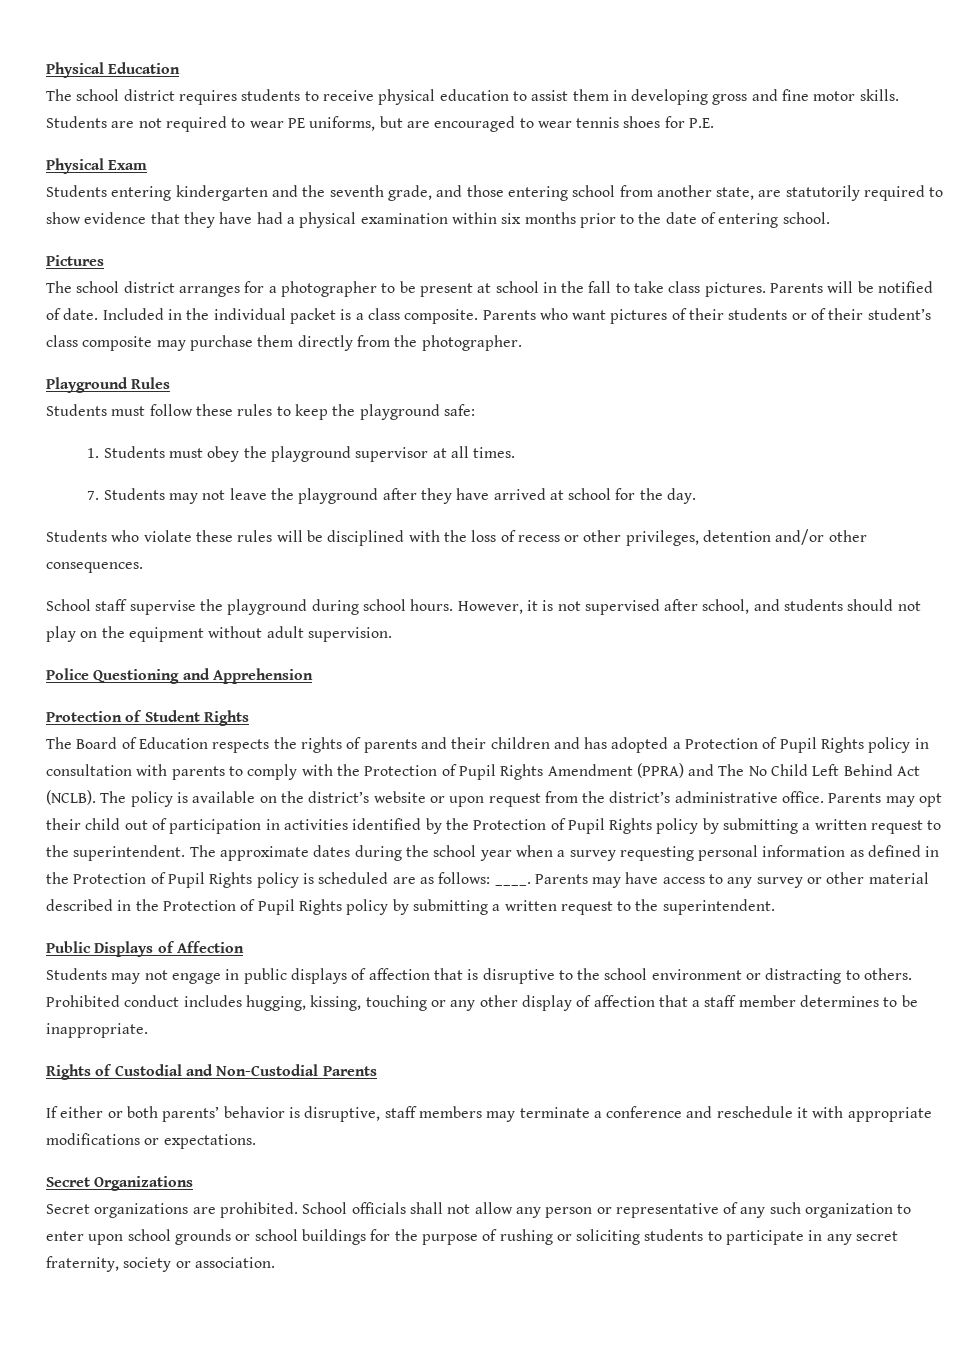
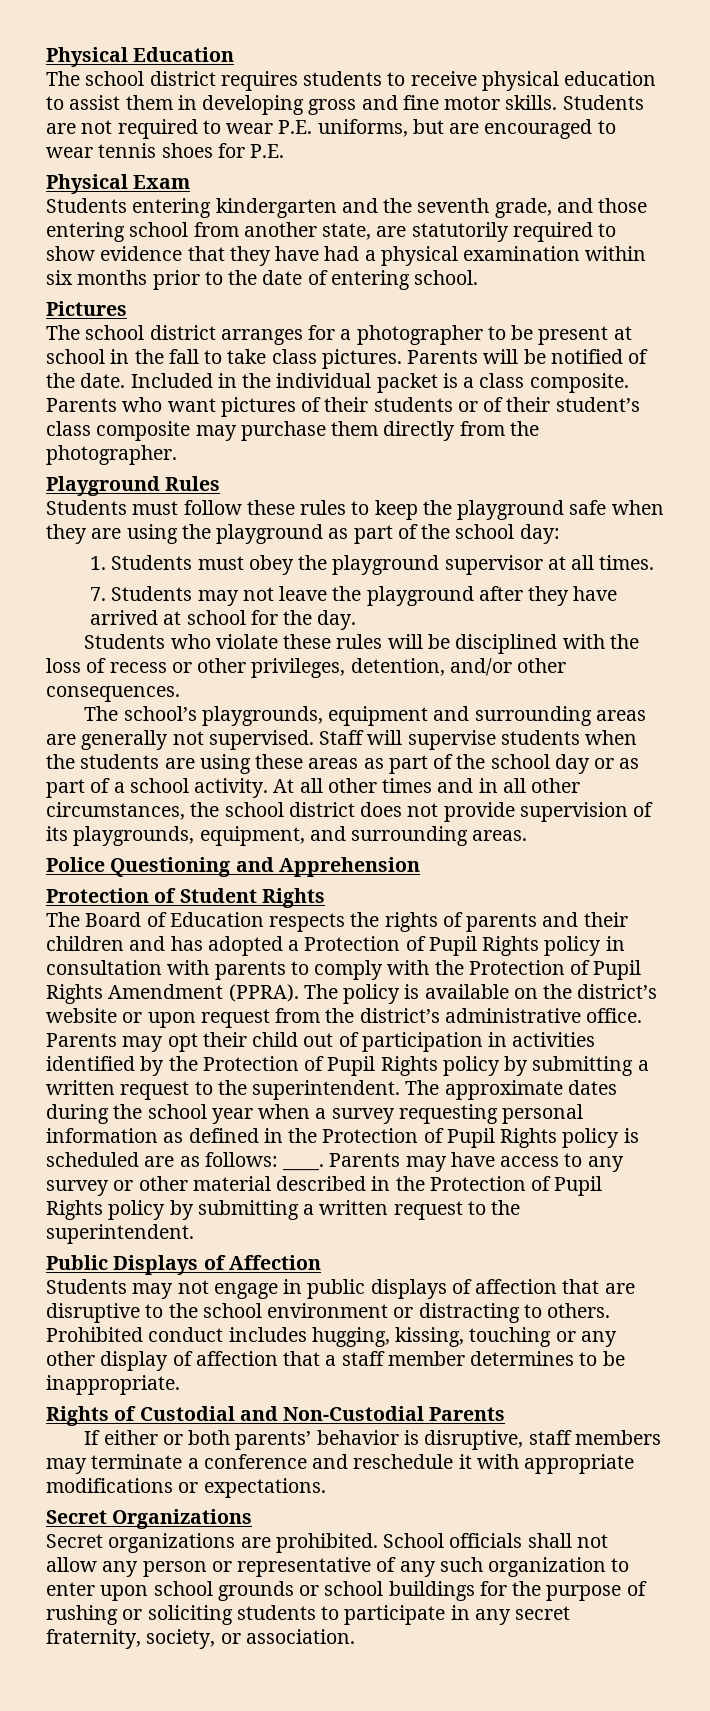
[287,118,305,128] PE -> [278,120,313,134] P.E.
(61, 314) none -> [46,373,75,388] the
[443,404,475,416] safe: -> [569,500,664,515] [46,524,560,544] safe when they are using the playground as part of the school day:
[703,530,772,542] detention -> [350,658,445,676] detention,
[46,599,921,615] [46,626,392,642] School staff supervise the playground during school hours. However, it is not supervised after school, and students should not play on the equipment without adult supervision. -> [84,706,646,726] [46,730,638,750] [46,754,640,774] [46,778,581,798] [46,802,654,822] [46,826,528,846] The school’s playgrounds, equipment and surrounding areas are generally not supervised. Staff will supervise students when the students are using these areas as part of the school day or as part of a school activity. At all other times and in all other circumstances, the school district does not provide supervision of its playgrounds, equipment, and surrounding areas.
[636,763,921,778] [46,790,96,805] (PPRA) and The No Child Left Behind Act (NCLB). -> [228,984,299,1002] (PPRA).
[467,969,479,980] is -> [604,1283,635,1294] are
[123,1257,172,1272] society -> [146,1629,216,1649] society,

